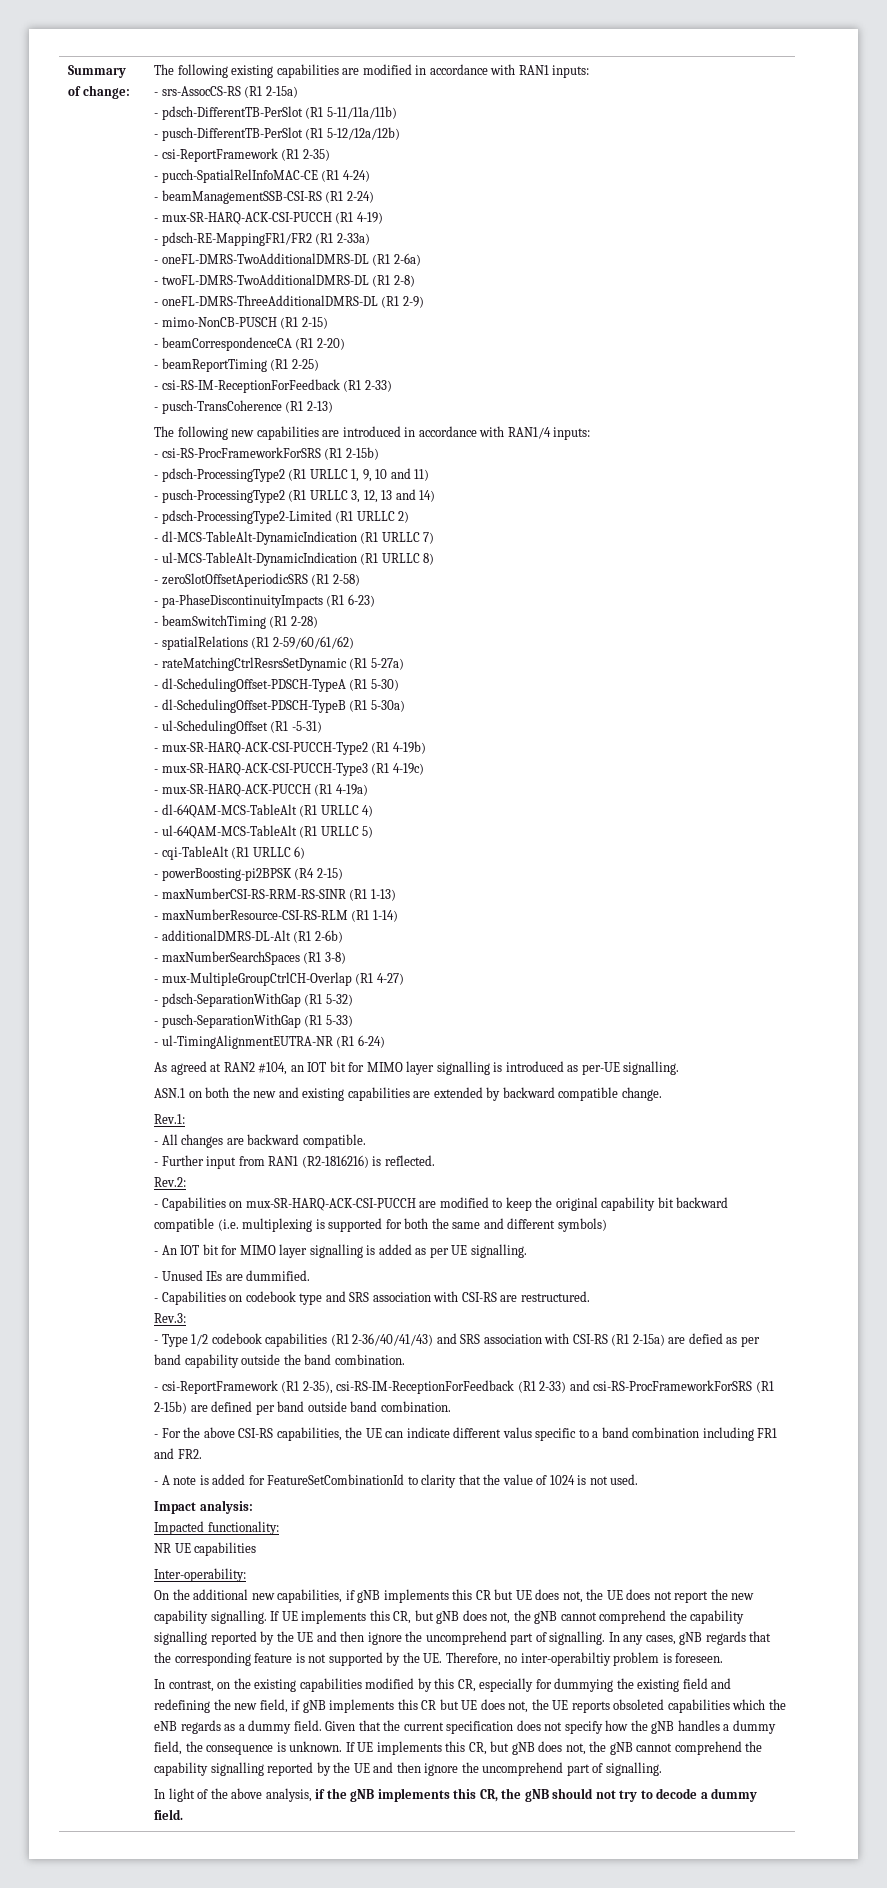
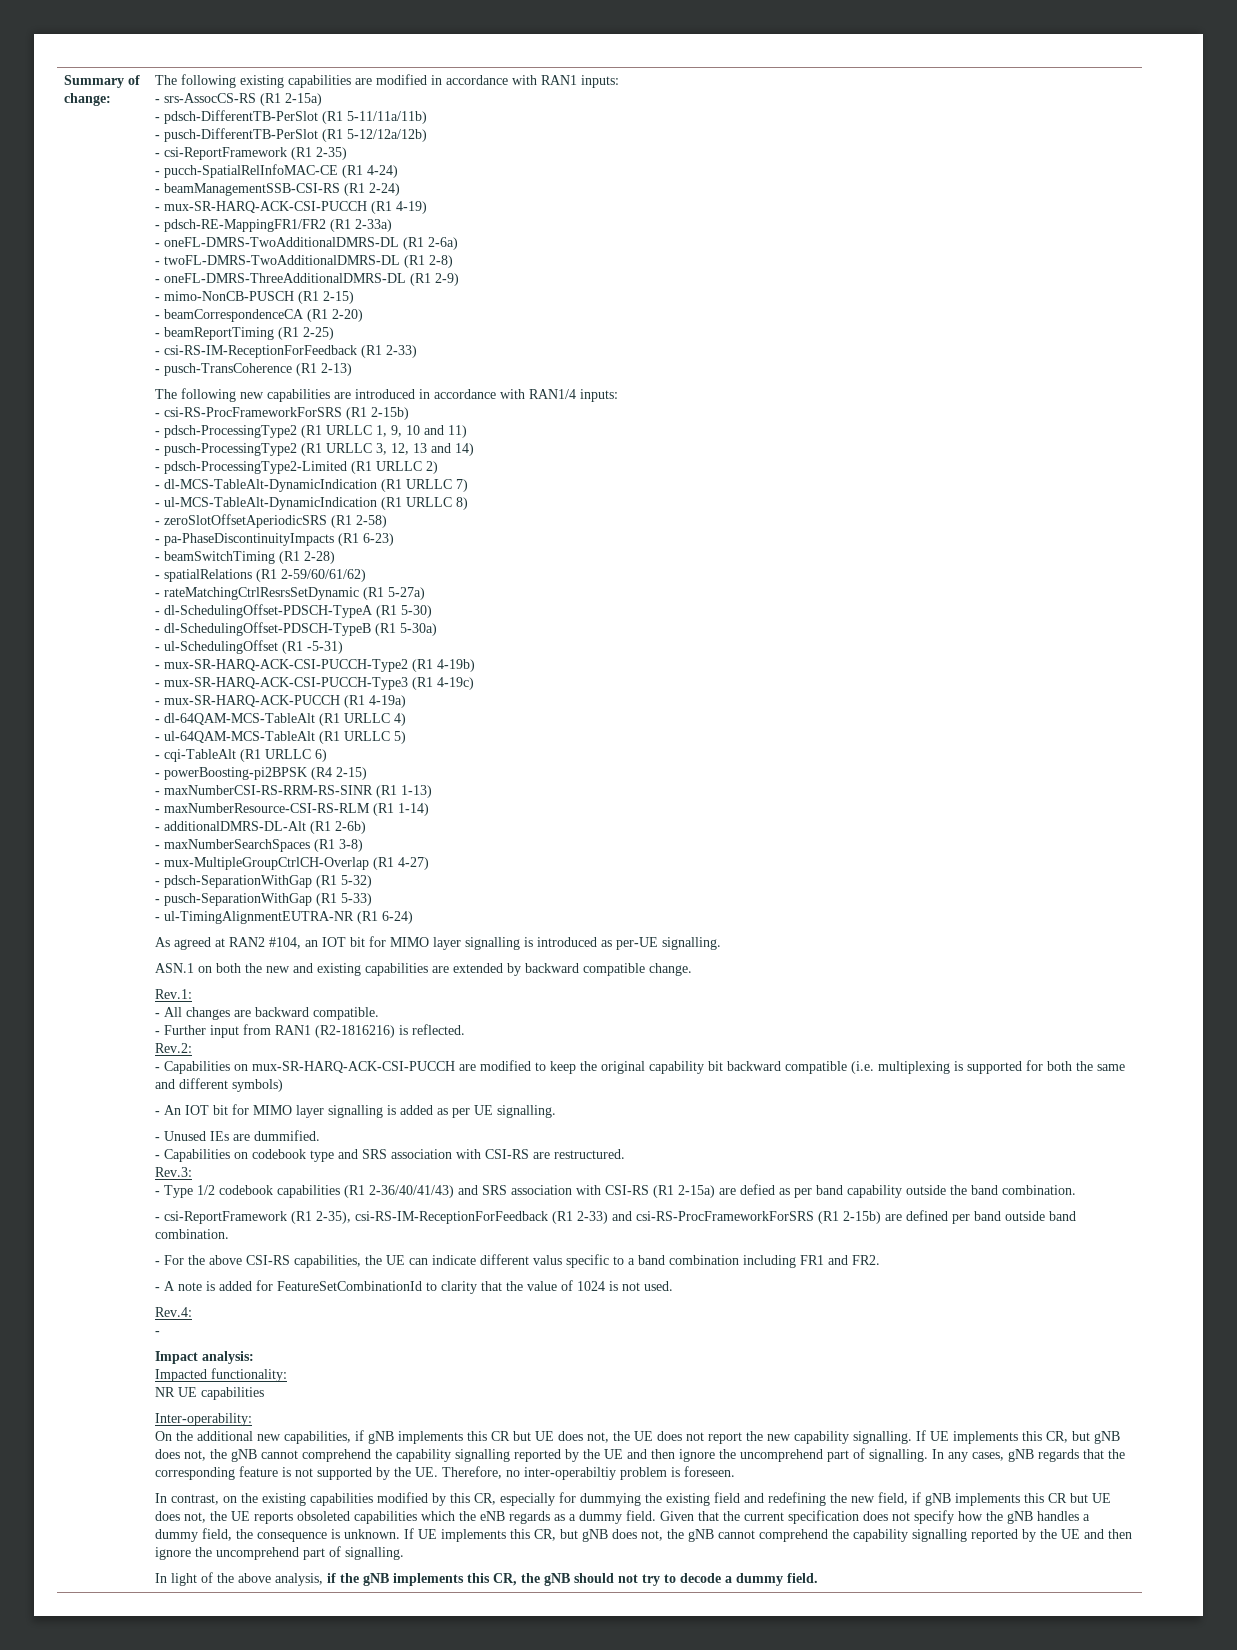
(639, 1479) none -> [154,1307,192,1317] [154,1331,160,1335] // Rev.4: // -

